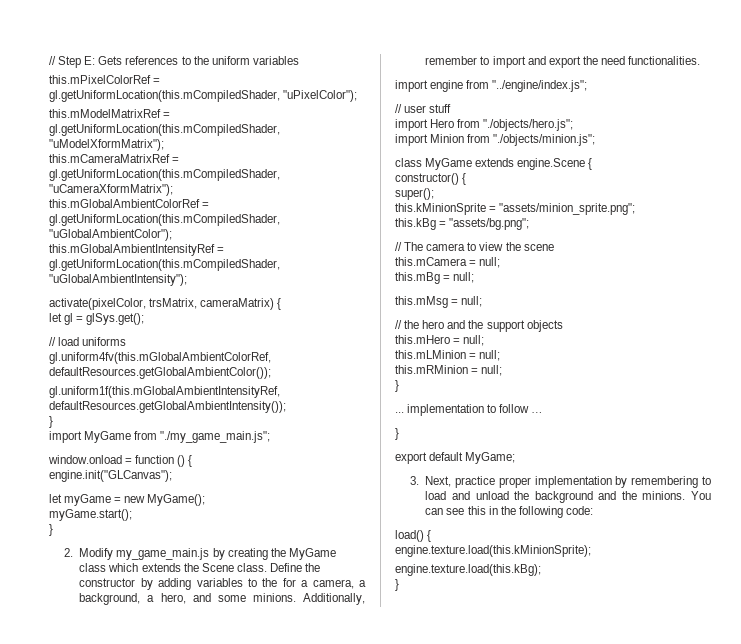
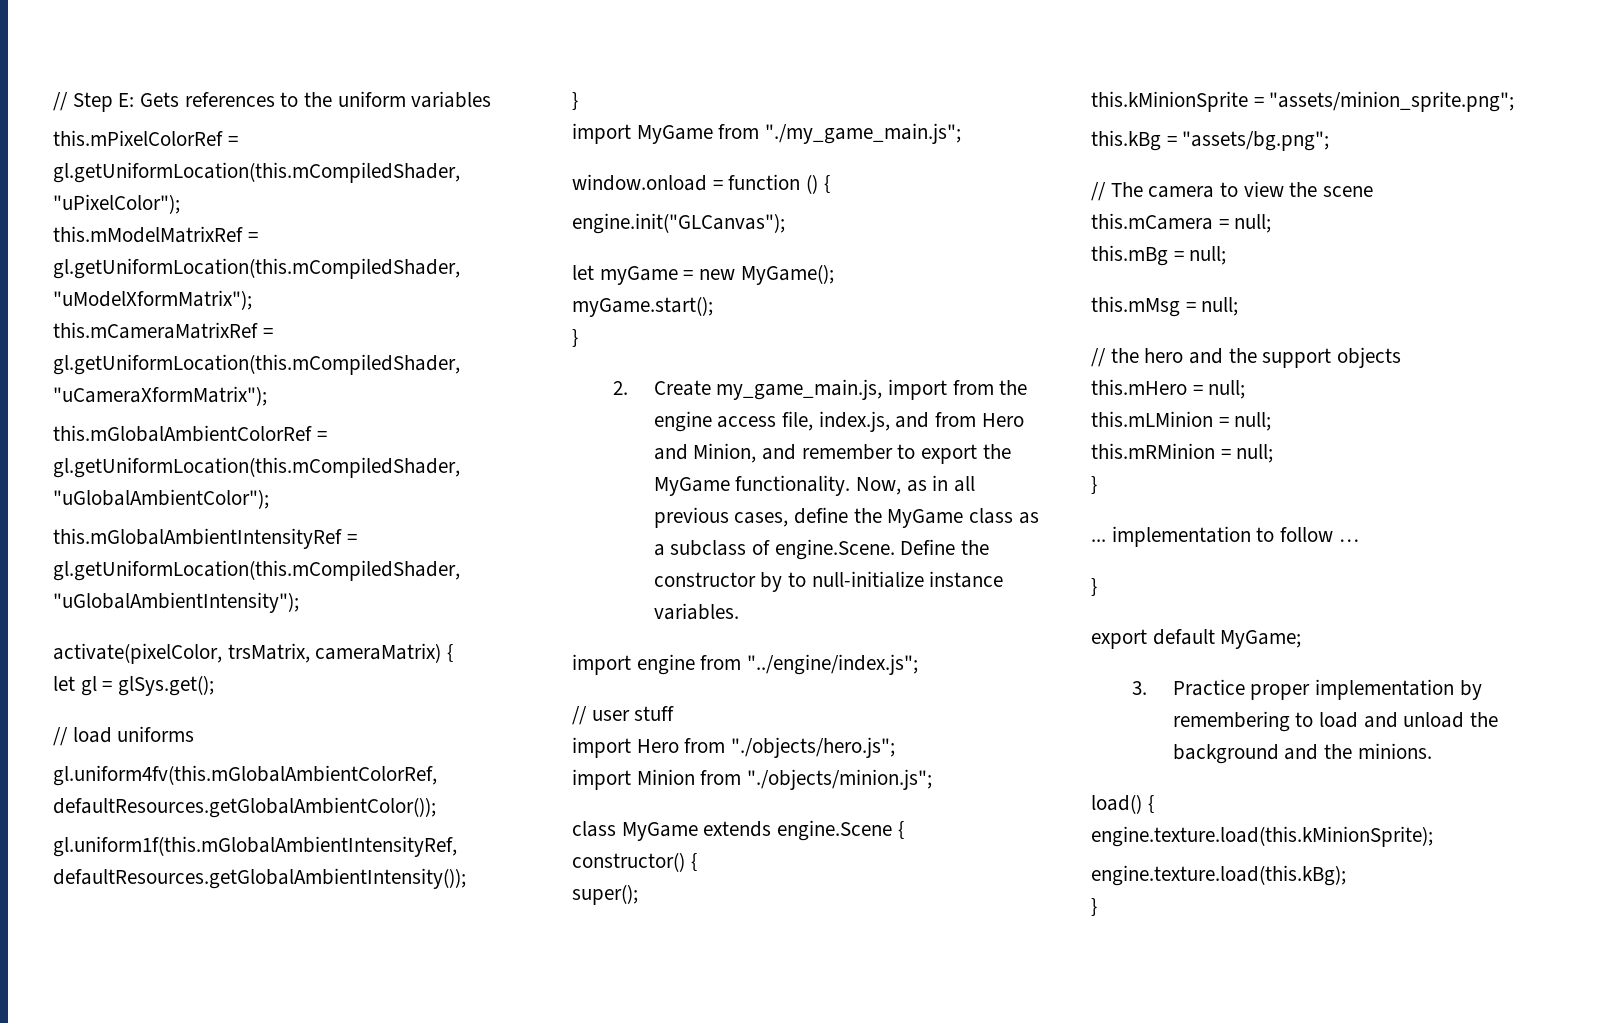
[79,548,336,560] [79,563,321,572] [79,578,366,590] [79,593,365,605] [425,56,701,68] Modify my_game_main.js by creating the MyGame class which extends the Scene class. Define the constructor by adding variables to the for a camera, a background, a hero, and some minions. Additionally, remember to import and export the need functionalities. -> [653,379,1028,400] [653,411,1024,432] [653,443,1011,464] [653,475,975,496] [653,507,1039,528] [653,539,989,560] [653,571,1004,592] [653,603,739,620] Create my_game_main.js, import from the engine access file, index.js, and from Hero and Minion, and remember to export the MyGame functionality. Now, as in all previous cases, define the MyGame class as a subclass of engine.Scene. Define the constructor by to null-initialize instance variables.
[425,476,496,488] Next, practice -> [1172,679,1245,696] Practice
[691,491,711,500] [425,506,593,518] You can see this in the following code: -> (1432, 751) none

